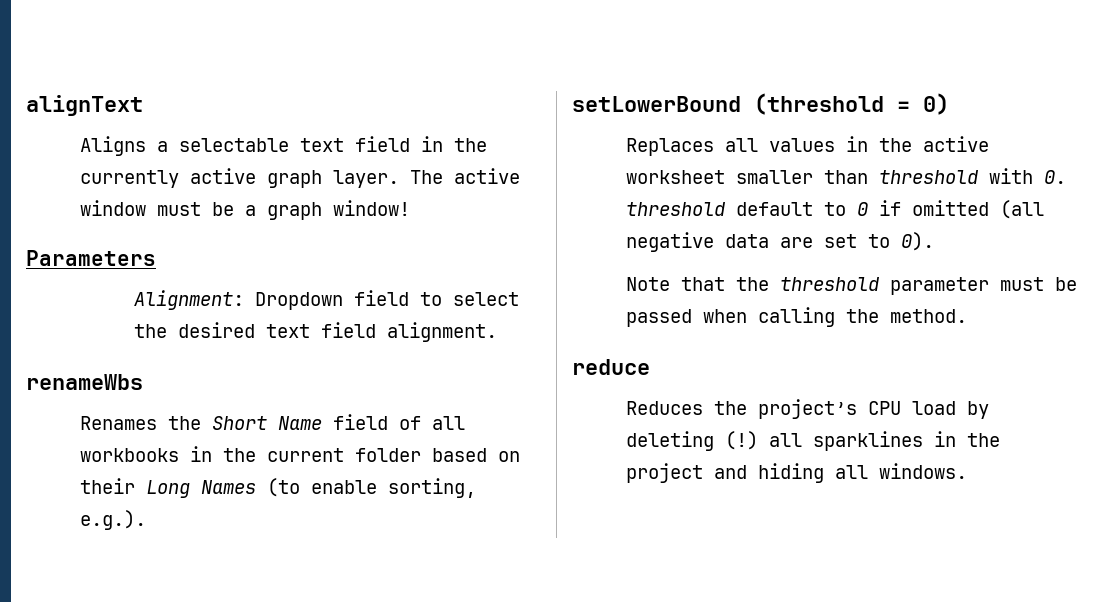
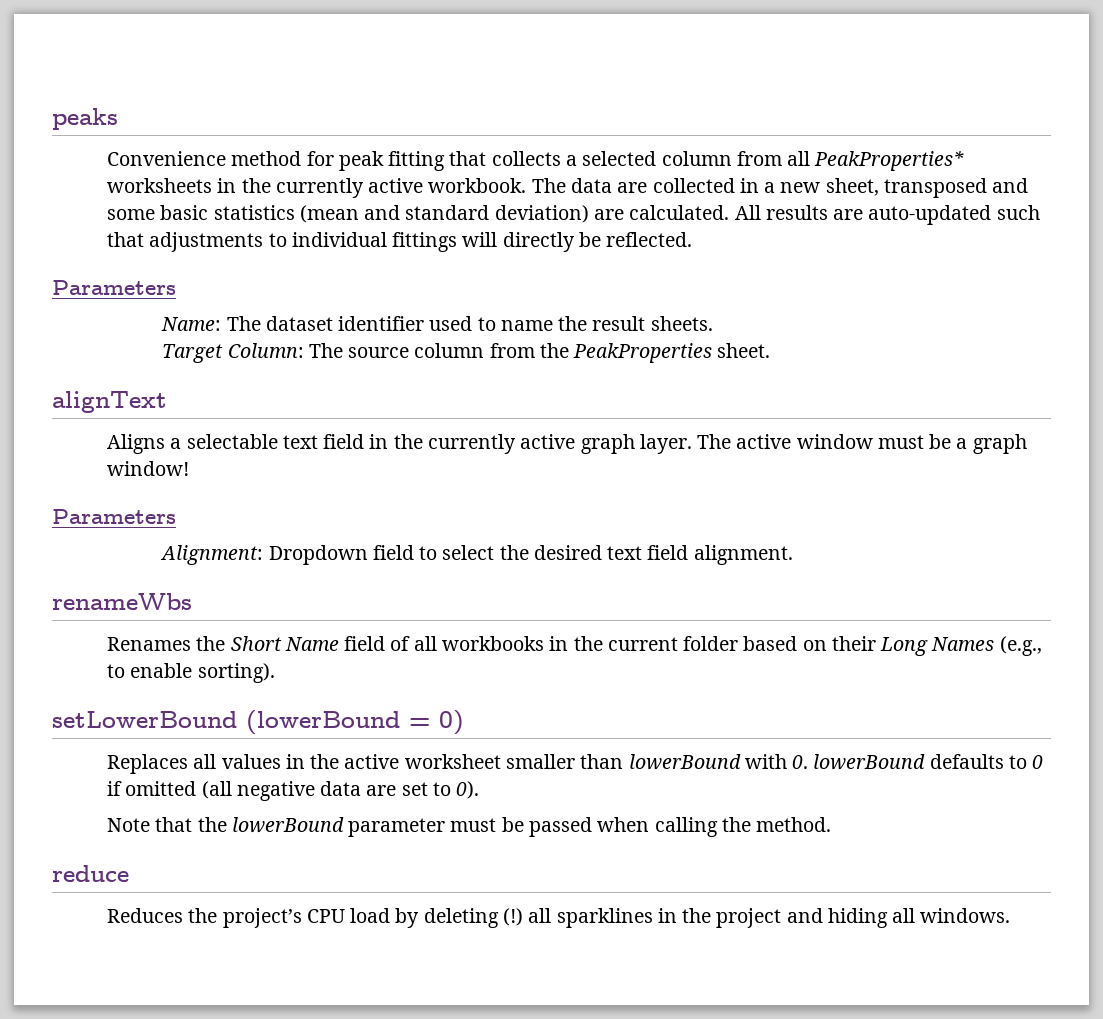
(26, 105) none -> [52,108,118,130] [107,151,965,171] [107,178,1029,198] [107,205,1040,225] [107,232,693,252] [52,280,176,295] [161,316,713,331] [162,343,771,363] peaks // Convenience method for peak fitting that collects a selected column from all PeakProperties* worksheets in the currently active workbook. The data are collected in a new sheet, transposed and some basic statistics (mean and standard deviation) are calculated. All results are auto-updated such that adjustments to individual fittings will directly be reflected. // Parameters // Name: The dataset identifier used to name the result sheets. // Target Column: The source column from the PeakProperties sheet. //
[267,478,477,498] [80,510,147,530] (to enable sorting, e.g.). -> [999,636,1042,656] [107,663,275,683] (e.g., to enable sorting).
[754,93,884,115] (threshold -> [246,710,400,734] (lowerBound
[879,170,980,184] threshold -> [628,754,741,770] lowerBound
[626,202,814,216] threshold default -> [813,754,1004,770] lowerBound defaults
[780,277,881,291] threshold -> [231,817,344,833] lowerBound

